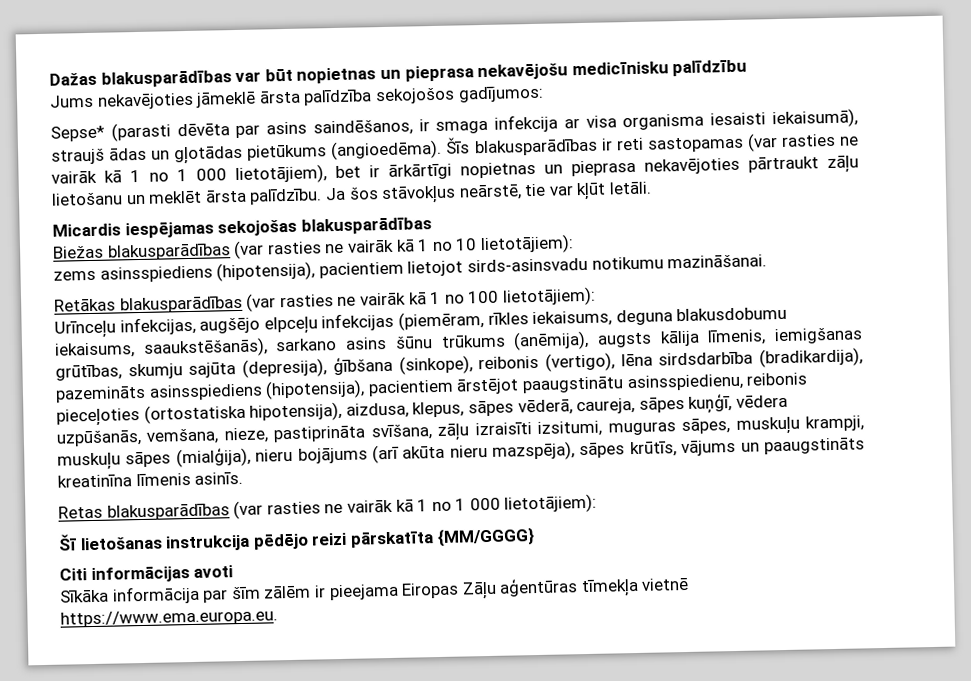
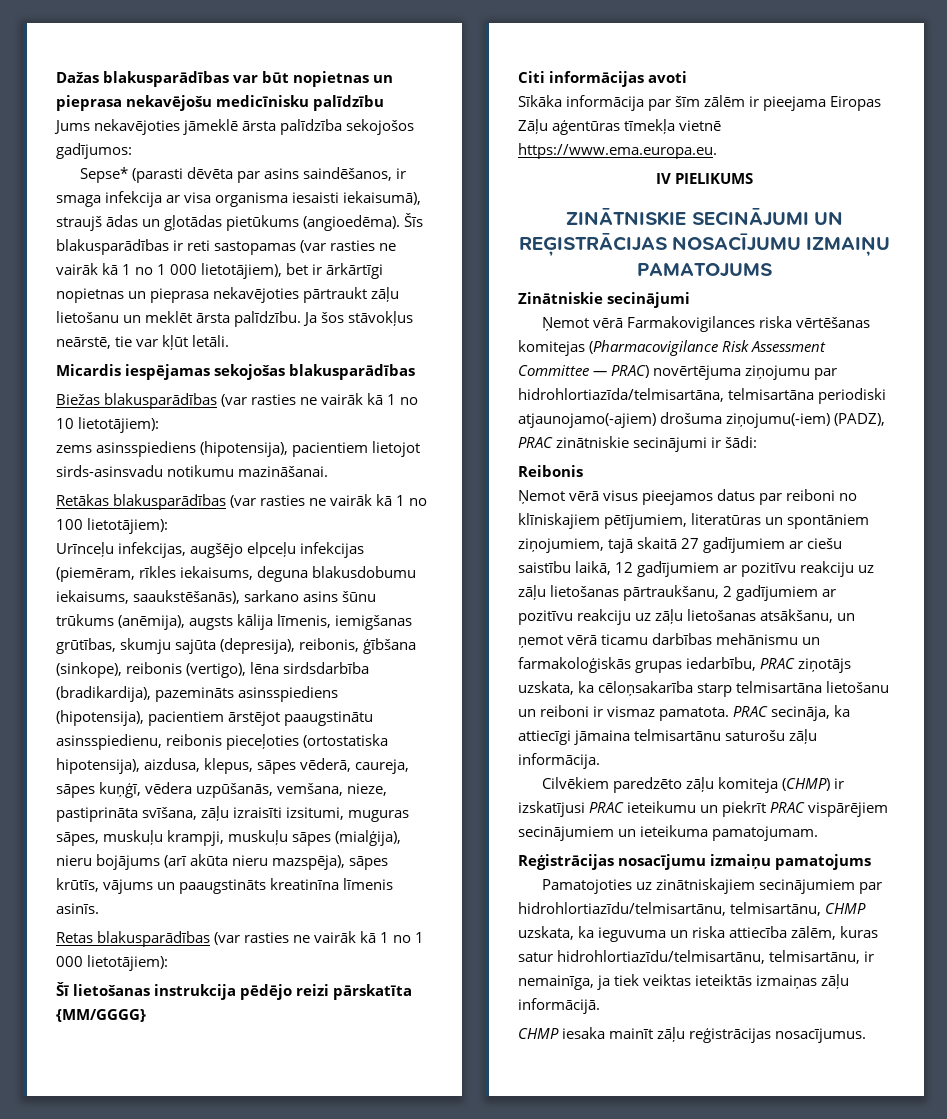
(328, 368) none -> [299,638,360,652] reibonis,
(278, 618) none -> [655,173,754,184] [566,208,843,227] [518,233,891,257] [637,263,772,278] [518,292,691,308] [541,316,871,332] [518,340,827,356] [518,365,838,380] [518,388,887,404] [518,412,886,428] [518,436,758,452] [518,465,583,477] [518,489,858,505] [518,513,870,529] [518,537,843,553] [518,561,875,577] [518,585,837,601] [518,609,856,625] [518,633,821,648] [518,657,852,673] [518,681,890,697] [518,705,851,721] [518,729,818,745] [518,753,600,769] [541,777,845,793] [518,801,889,817] [518,825,819,841] [518,854,872,870] [541,878,883,894] [518,902,867,916] [518,926,879,942] [518,950,875,964] [518,974,850,990] [518,998,600,1014] [518,1027,867,1043] // IV PIELIKUMS // ZINĀTNISKIE SECINĀJUMI UN REĢISTRĀCIJAS NOSACĪJUMU IZMAIŅU PAMATOJUMS // Zinātniskie secinājumi // Ņemot vērā Farmakovigilances riska vērtēšanas komitejas (Pharmacovigilance Risk Assessment Committee — PRAC) novērtējuma ziņojumu par hidrohlortiazīda/telmisartāna, telmisartāna periodiski atjaunojamo(-ajiem) drošuma ziņojumu(-iem) (PADZ), PRAC zinātniskie secinājumi ir šādi: // Reibonis // Ņemot vērā visus pieejamos datus par reiboni no klīniskajiem pētījumiem, literatūras un spontāniem ziņojumiem, tajā skaitā 27 gadījumiem ar ciešu saistību laikā, 12 gadījumiem ar pozitīvu reakciju uz zāļu lietošanas pārtraukšanu, 2 gadījumiem ar pozitīvu reakciju uz zāļu lietošanas atsākšanu, un ņemot vērā ticamu darbības mehānismu un farmakoloģiskās grupas iedarbību, PRAC ziņotājs uzskata, ka cēloņsakarība starp telmisartāna lietošanu un reiboni ir vismaz pamatota. PRAC secināja, ka attiecīgi jāmaina telmisartānu saturošu zāļu informācija. // Cilvēkiem paredzēto zāļu komiteja (CHMP) ir izskatījusi PRAC ieteikumu un piekrīt PRAC vispārējiem secinājumiem un ieteikuma pamatojumam. // Reģistrācijas nosacījumu izmaiņu pamatojums // Pamatojoties uz zinātniskajiem secinājumiem par hidrohlortiazīdu/telmisartānu, telmisartānu, CHMP uzskata, ka ieguvuma un riska attiecība zālēm, kuras satur hidrohlortiazīdu/telmisartānu, telmisartānu, ir nemainīga, ja tiek veiktas ieteiktās izmaiņas zāļu informācijā. // CHMP iesaka mainīt zāļu reģistrācijas nosacījumus.

